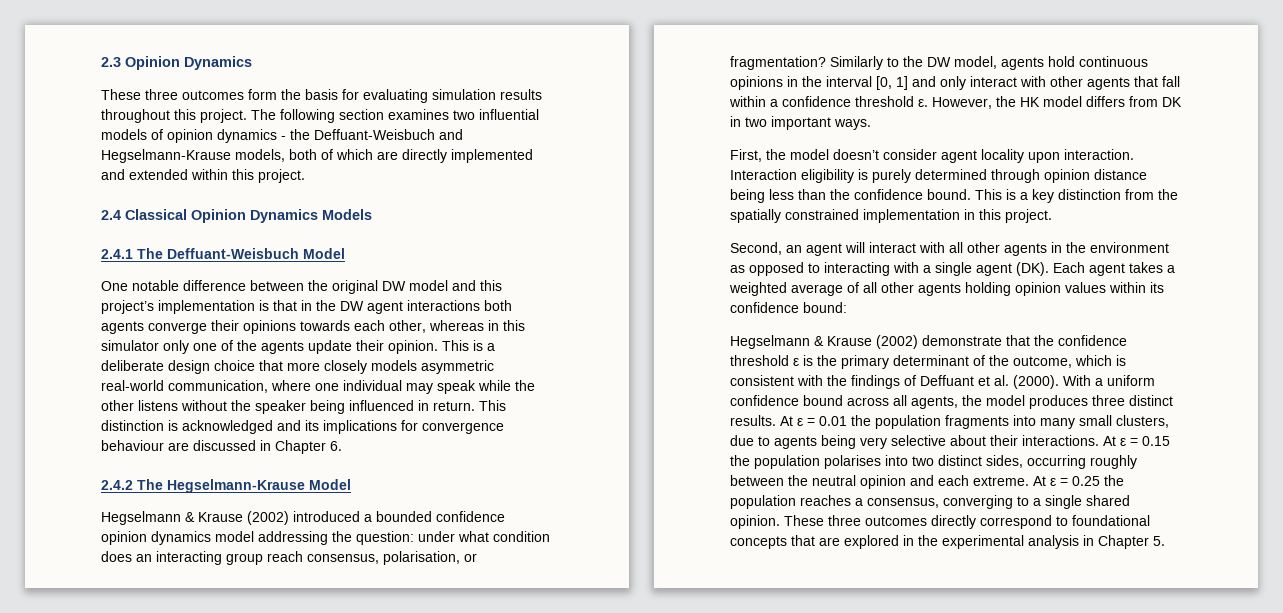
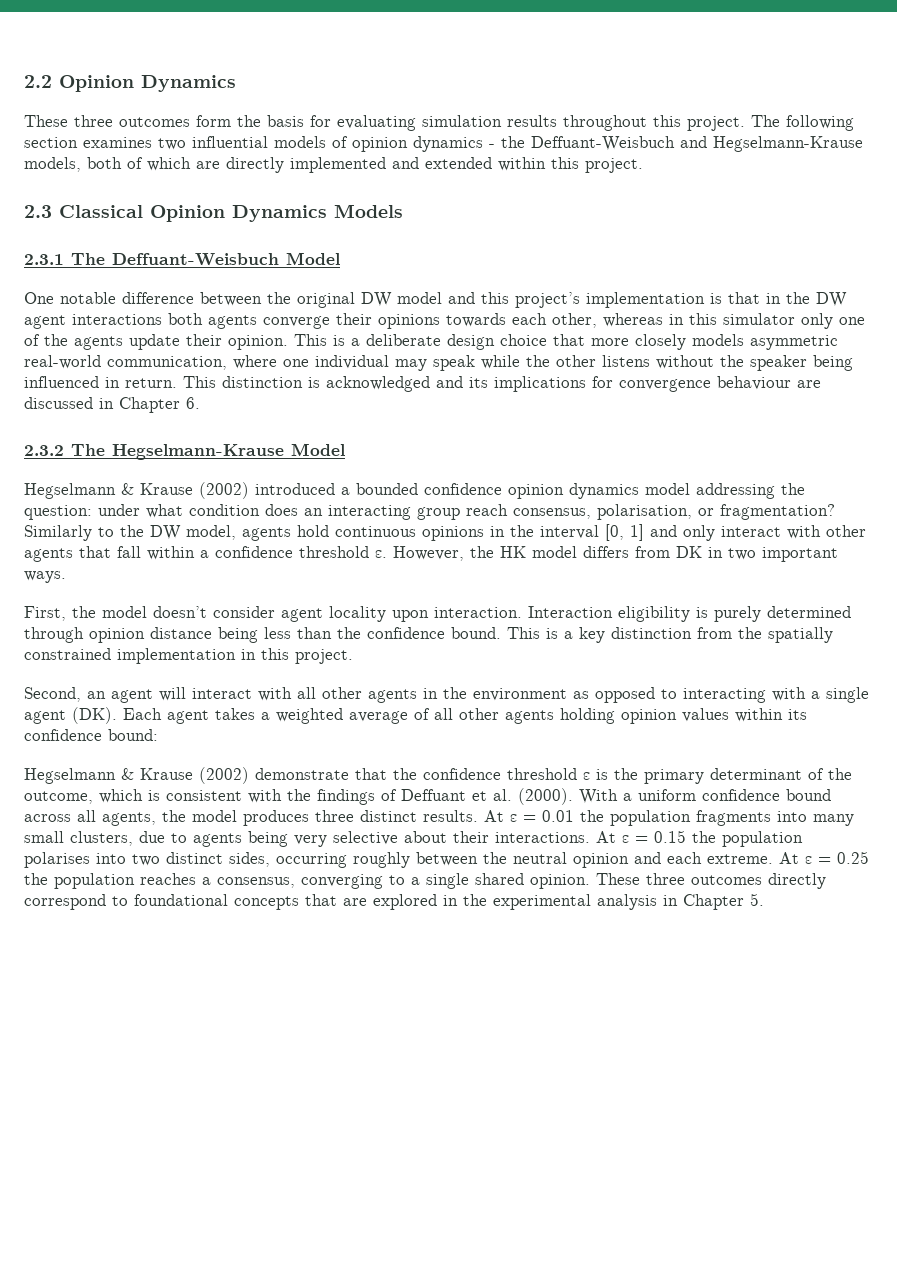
[101,57,121,67] 2.3 -> [24,75,52,88] 2.2
[101,210,121,220] 2.4 -> [24,205,52,218] 2.3
[101,249,133,259] 2.4.1 -> [24,254,64,265] 2.3.1
[101,480,133,490] 2.4.2 -> [24,445,64,456] 2.3.2

